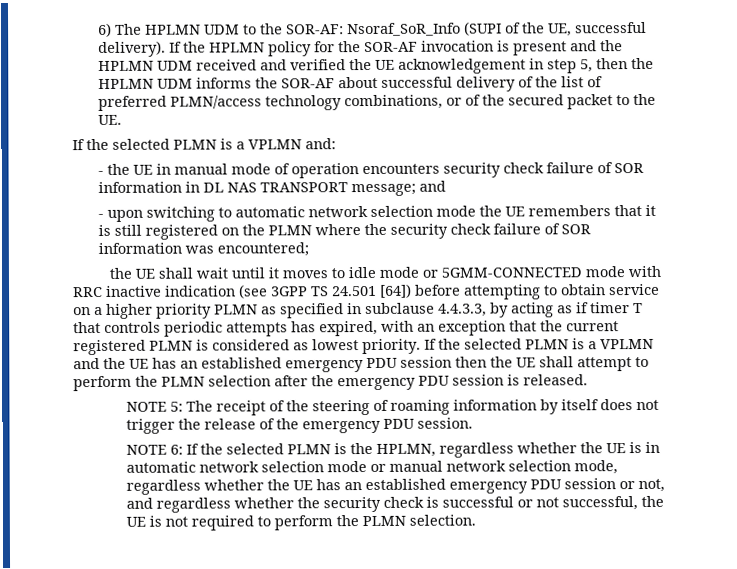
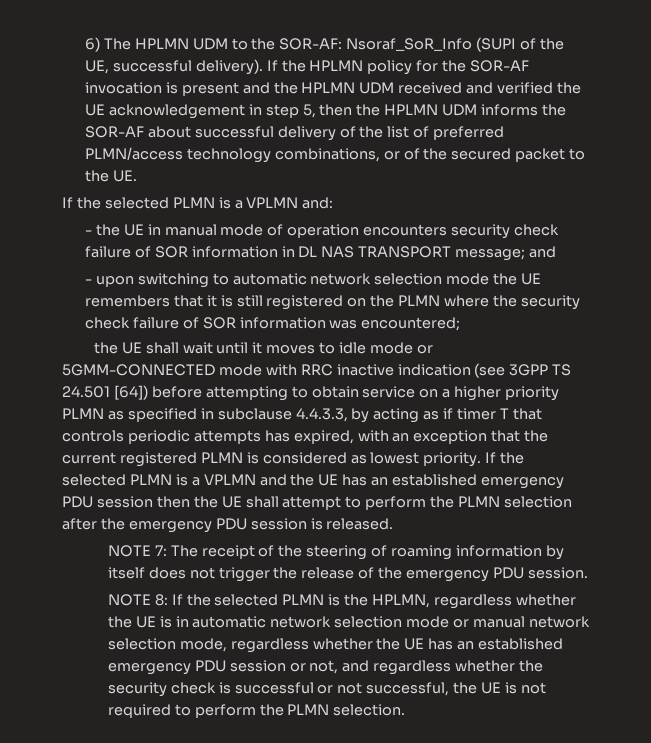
[169,401,183,412] 5: -> [154,545,167,556] 7:
[169,444,183,455] 6: -> [154,594,168,606] 8:

